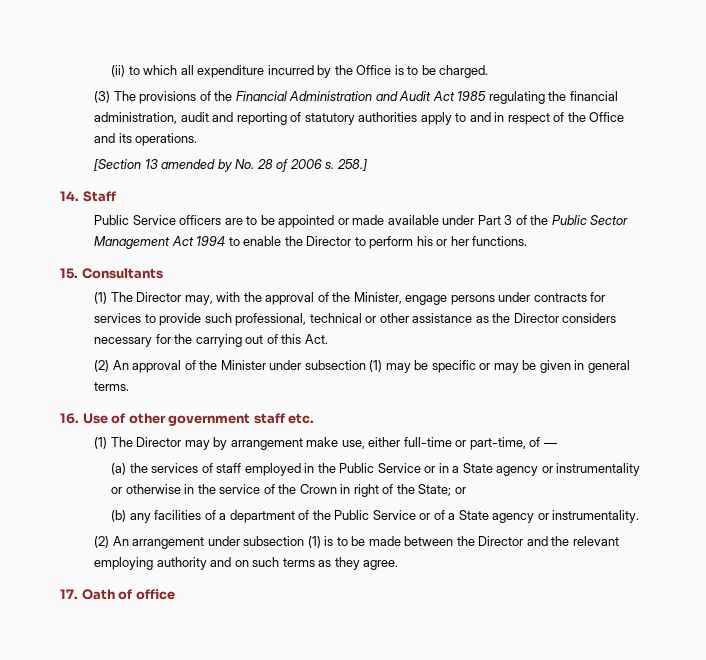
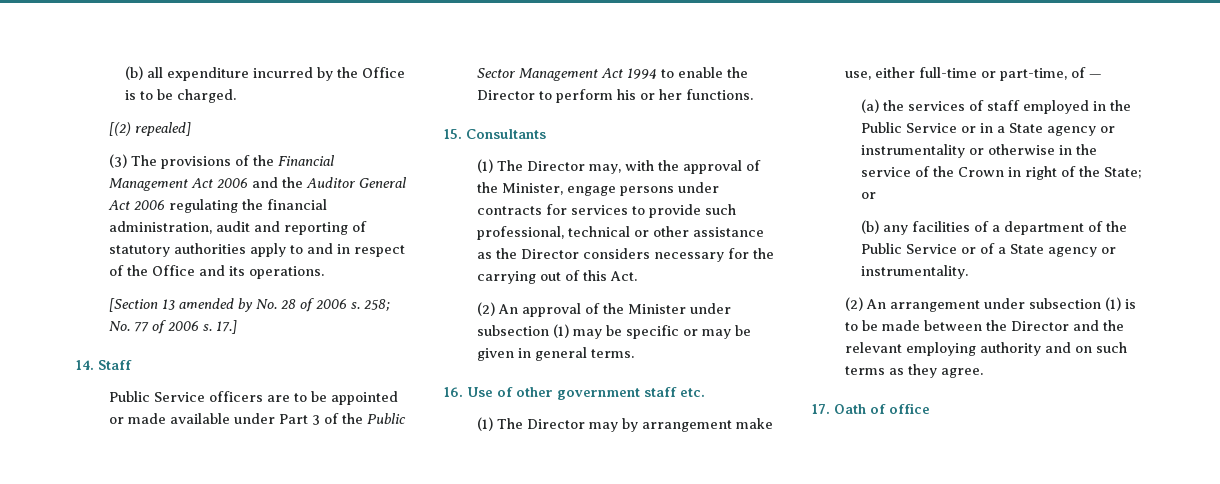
[111,65,178,77] (ii) to which -> [124,66,143,80] (b)
(489, 71) none -> [108,122,191,136] // [(2) repealed]
[289,91,487,101] Administration and Audit Act 1985 -> [108,177,407,191] [107,200,165,210] Management Act 2006 and the Auditor General Act 2006
[336,159,367,171] 258.] -> [363,299,390,311] [108,320,237,334] 258; No. 77 of 2006 s. 17.]

